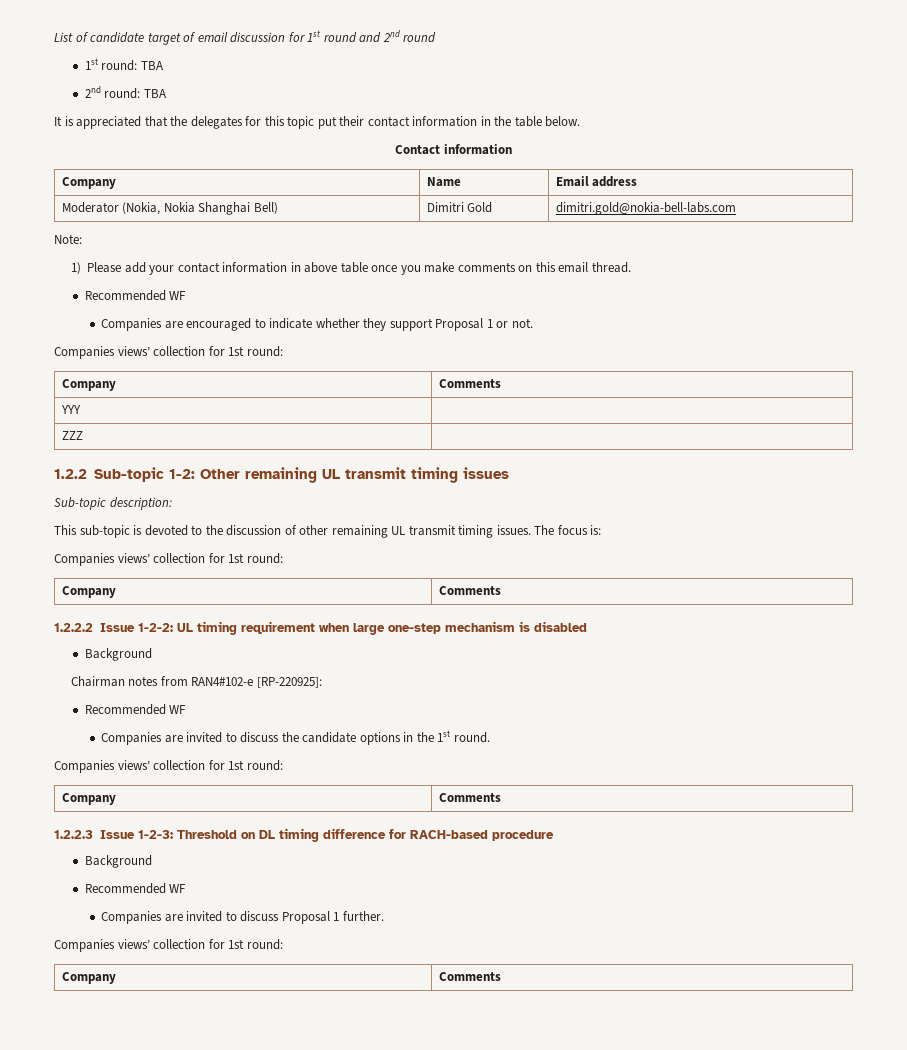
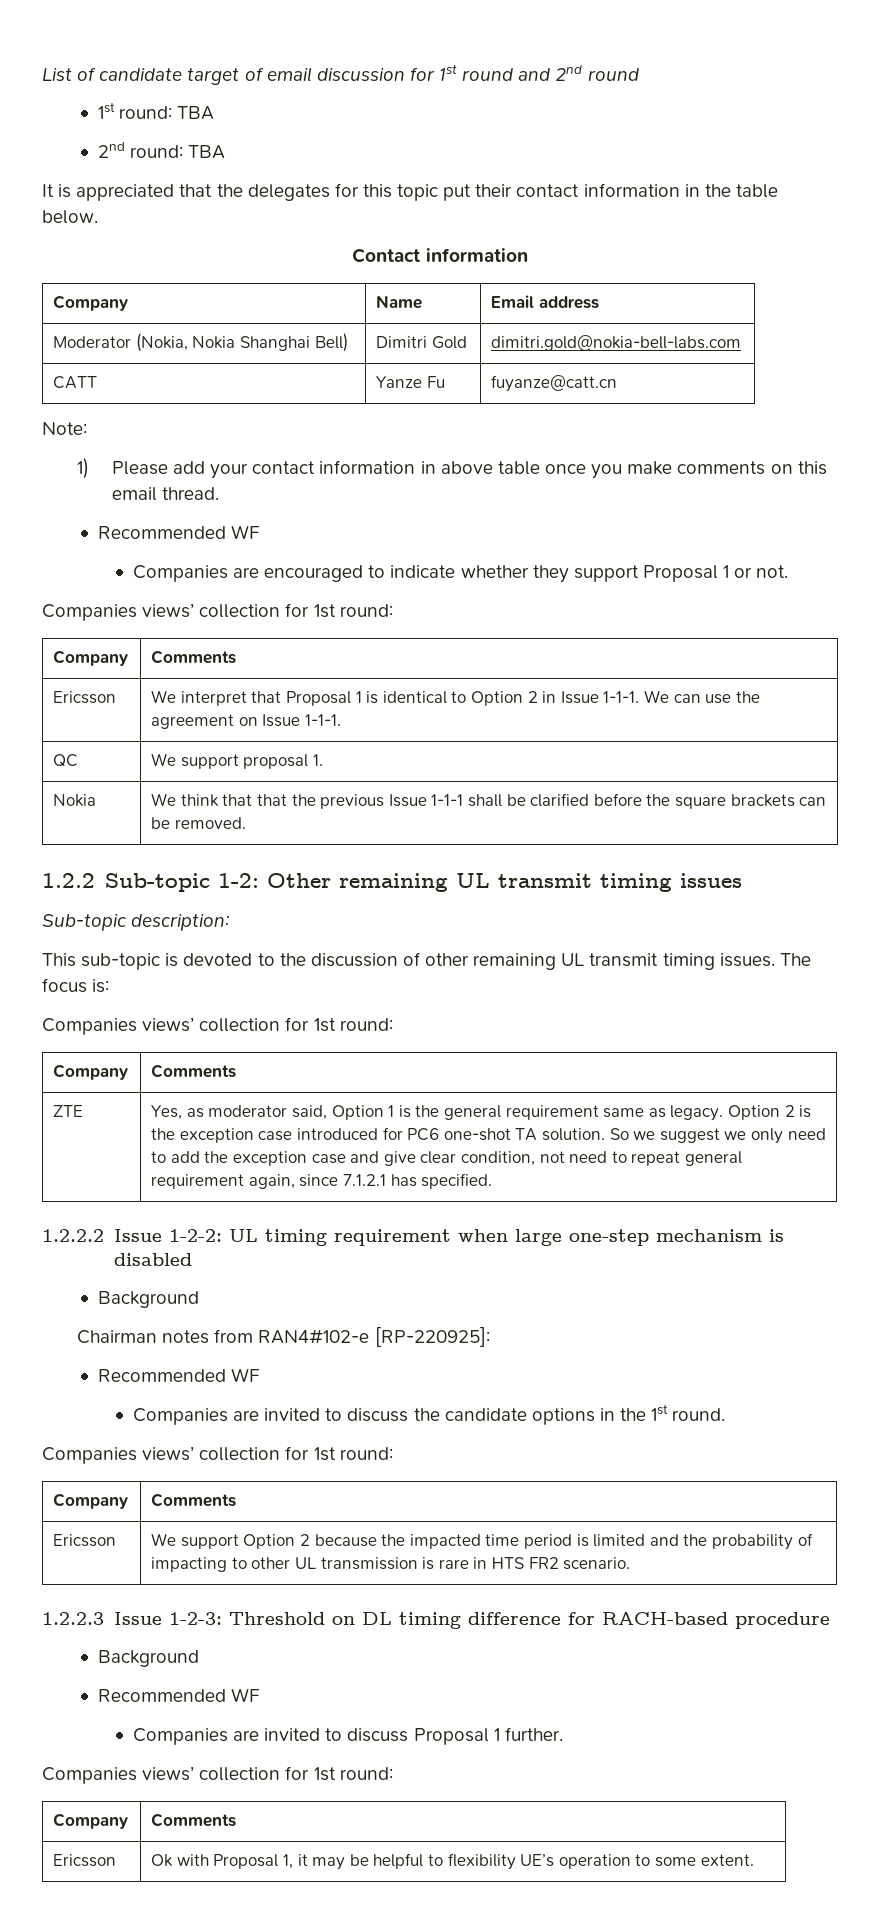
(736, 208) none -> [53,376,98,389] [376,376,445,388] [491,375,618,392] // CATT | Yanze Fu | fuyanze@catt.cn
[60,405,81,414] [61,431,83,440] YYY | // ZZZ | -> [53,691,117,704] [151,690,760,706] [151,714,342,729] [53,754,79,767] [151,753,324,769] [53,794,97,807] [151,793,827,809] [151,817,246,829] Ericsson | We interpret that Proposal 1 is identical to Option 2 in Issue 1-1-1. We can use the agreement on Issue 1-1-1. // QC | We support proposal 1. // Nokia | We think that that the previous Issue 1-1-1 shall be clarified before the square brackets can be removed.
(501, 590) none -> [53,1105,84,1117] [151,1105,812,1121] [151,1127,826,1144] [151,1151,742,1166] [151,1173,493,1189] // ZTE | Yes, as moderator said, Option 1 is the general requirement same as legacy. Option 2 is the exception case introduced for PC6 one-shot TA solution. So we suggest we only need to add the exception case and give clear condition, not need to repeat general requirement again, since 7.1.2.1 has specified.
(501, 797) none -> [53,1534,117,1547] [151,1533,813,1550] [151,1557,631,1572] // Ericsson | We support Option 2 because the impacted time period is limited and the probability of impacting to other UL transmission is rare in HTS FR2 scenario.
(501, 976) none -> [53,1854,117,1867] [151,1853,754,1870] // Ericsson | Ok with Proposal 1, it may be helpful to flexibility UE’s operation to some extent.

